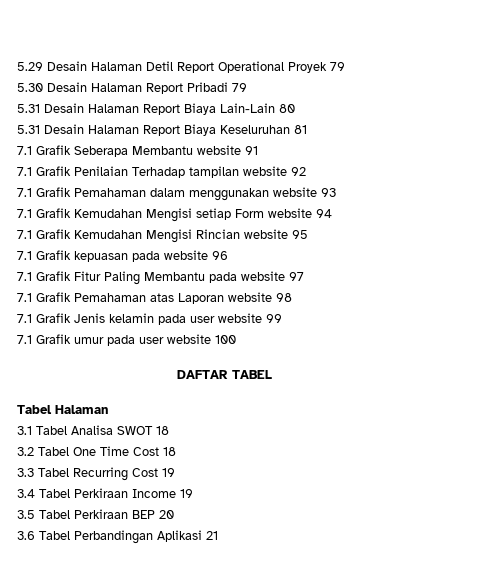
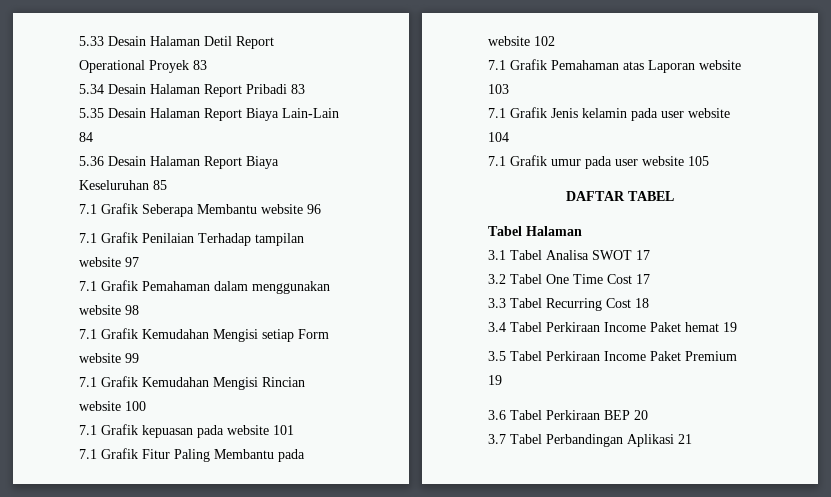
[17,62,43,71] 5.29 -> [79,36,104,46] 5.33
[330,62,345,71] [17,83,43,92] 79 // 5.30 -> [193,60,207,70] [79,84,104,94] 83 // 5.34
[232,83,247,92] [17,104,40,113] 79 // 5.31 -> [291,84,305,94] [79,108,104,118] 83 // 5.35
[279,104,295,113] [17,125,40,134] 80 // 5.31 -> [79,132,93,142] [79,156,104,166] 84 // 5.36
[294,125,307,134] 81 -> [153,180,167,190] 85
[245,146,258,155] 91 -> [307,204,321,214] 96
[291,167,306,176] 92 -> [125,257,139,267] 97
[321,188,336,197] 93 -> [125,305,139,315] 98
[316,209,332,218] 94 -> [125,353,139,363] 99
[292,230,308,239] 95 -> [125,401,146,411] 100
[212,251,228,260] 96 -> [273,425,294,435] 101
[289,272,304,281] 97 -> [534,36,555,46] 102
[276,293,292,302] 98 -> [488,84,509,94] 103
[266,314,282,323] 99 -> [488,132,509,142] 104
[215,335,236,344] 100 -> [688,156,709,166] 105
[156,426,169,435] 18 -> [636,250,650,260] 17
[163,447,176,456] 18 -> [636,274,650,284] 17
[162,468,175,477] 19 -> [635,298,649,308] 18
(176, 493) none -> [650,322,719,332] Paket hemat
(128, 514) none -> [604,351,737,361] [488,375,502,385] [488,410,600,420] Income Paket Premium 19 // 3.6 Tabel Perkiraan
[17,531,35,540] 3.6 -> [488,434,506,444] 3.7

